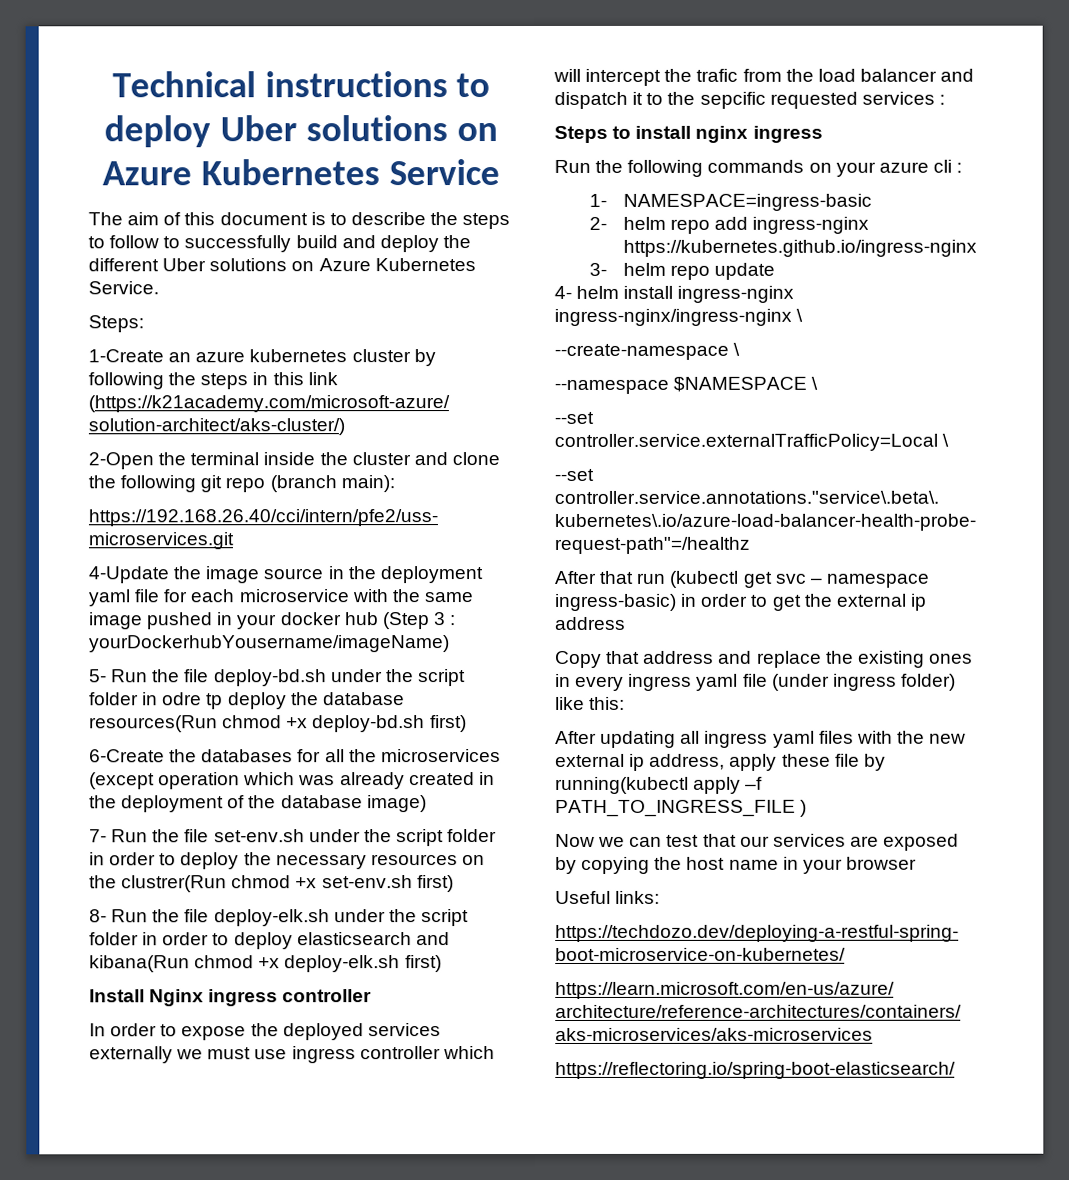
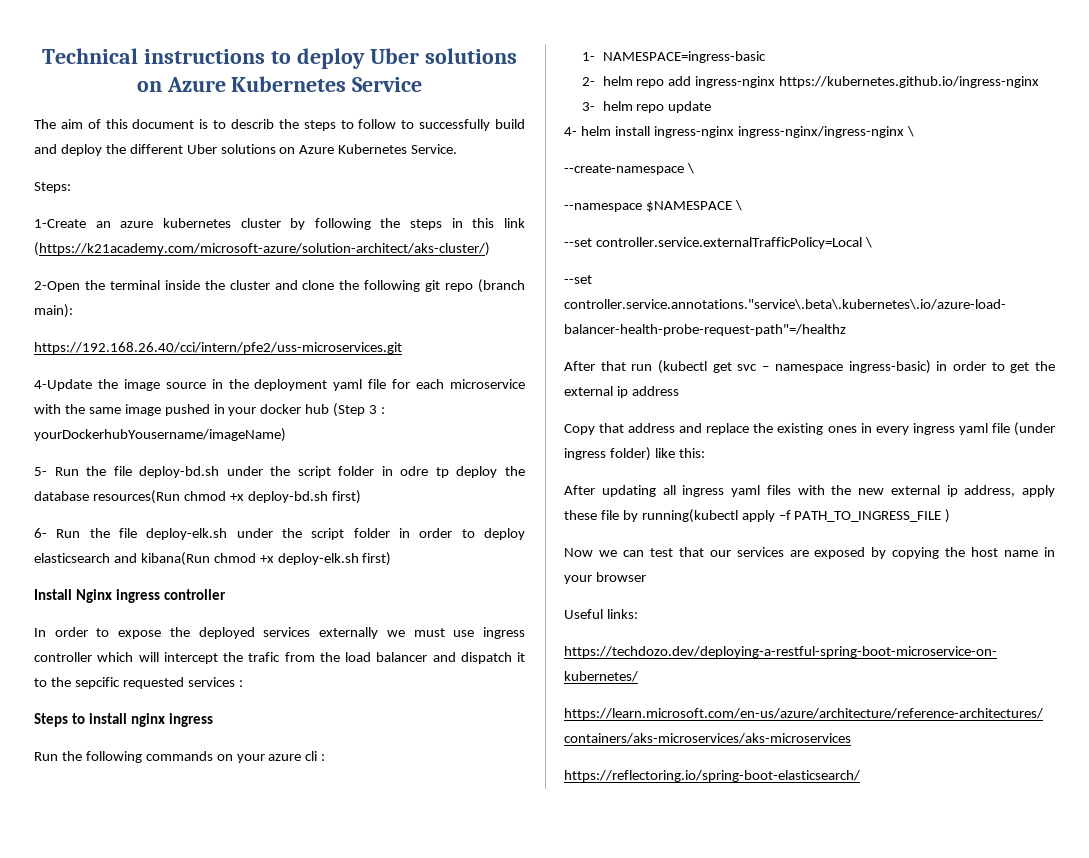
[350,212,426,226] describe -> [231,119,274,129] describ
[89,749,501,763] [89,772,495,790] [89,795,427,813] [89,829,498,847] [89,852,485,870] [89,875,454,893] [89,909,107,923] 6-Create the databases for all the microservices (except operation which was already created in the deployment of the database image) // 7- Run the file set-env.sh under the script folder in order to deploy the necessary resources on the clustrer(Run chmod +x set-env.sh first) // 8- -> [34,528,47,538] 6-

